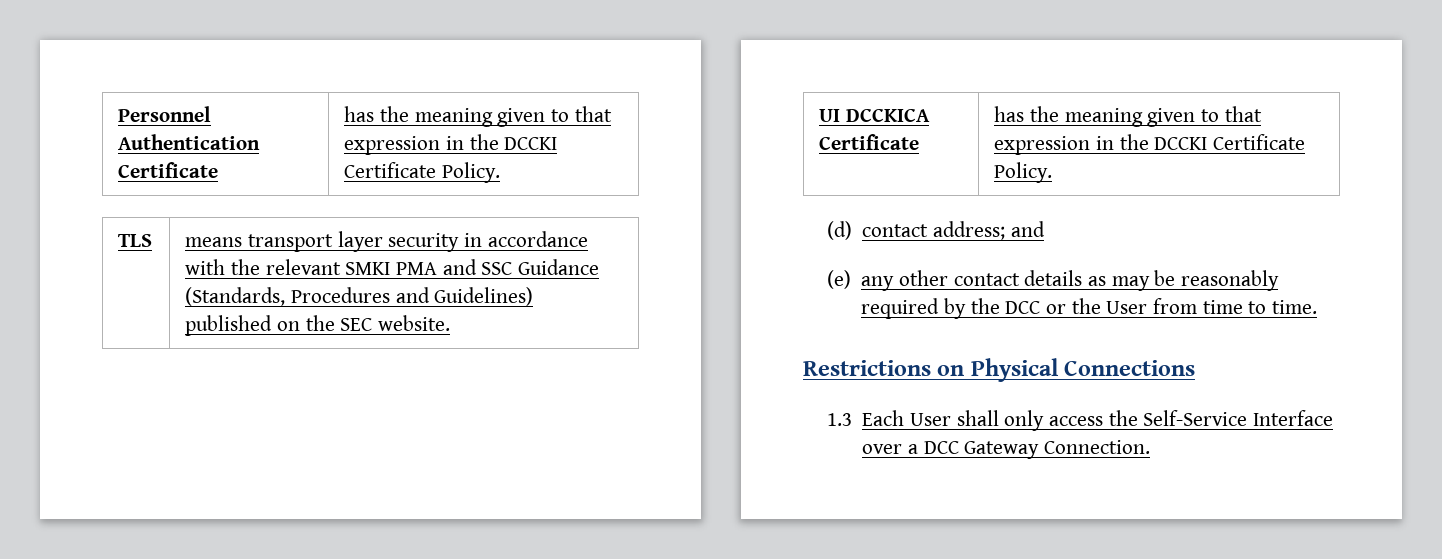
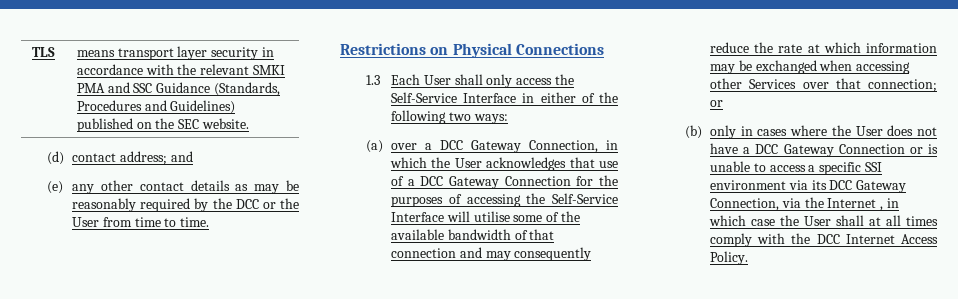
[118,106,212,122] [118,134,261,150] [118,162,219,178] [344,106,612,127] [344,134,558,155] [344,162,501,183] Personnel Authentication Certificate | has the meaning given to that expression in the DCCKI Certificate Policy. // -> (31, 52) none
[819,109,931,122] [819,134,920,150] [994,106,1262,127] [994,134,1306,155] [994,162,1053,183] // UI DCCKICA Certificate | has the meaning given to that expression in the DCCKI Certificate Policy. -> (250, 123) none
[862,440,1150,459] over a DCC Gateway Connection. -> [522,92,618,103] [390,110,508,124] [365,140,618,153] [389,157,618,171] [390,175,618,189] [390,193,618,207] [390,211,580,222] [390,229,555,240] [390,247,592,261] [709,42,937,53] [709,60,911,74] [709,78,937,92] [709,100,723,107] [684,125,937,139] [709,143,938,157] [709,161,882,175] [709,180,907,193] [709,197,899,211] [708,215,938,226] [709,233,938,247] [709,251,748,265] in either of the following two ways: // (a) over a DCC Gateway Connection, in which the User acknowledges that use of a DCC Gateway Connection for the purposes of accessing the Self-Service Interface will utilise some of the available bandwidth of that connection and may consequently reduce the rate at which information may be exchanged when accessing other Services over that connection; or // (b) only in cases where the User does not have a DCC Gateway Connection or is unable to access a specific SSI environment via its DCC Gateway Connection, via the Internet , in which case the User shall at all times comply with the DCC Internet Access Policy.

